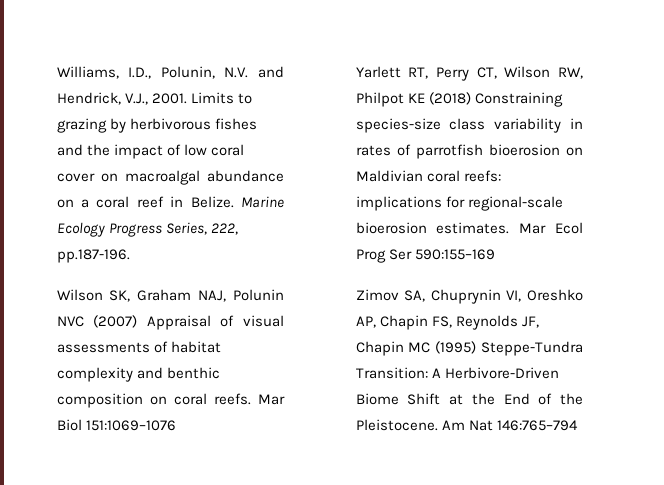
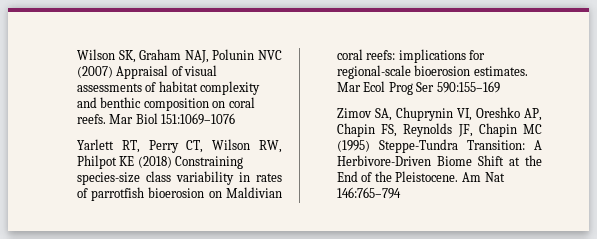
[56,66,284,79] [56,92,252,105] [56,118,257,133] [56,144,244,159] [56,170,284,185] [56,196,284,208] [56,222,238,237] [56,249,130,263] Williams, I.D., Polunin, N.V. and Hendrick, V.J., 2001. Limits to grazing by herbivorous fishes and the impact of low coral cover on macroalgal abundance on a coral reef in Belize. Marine Ecology Progress Series, 222, pp.187-196. // -> (76, 54) none

